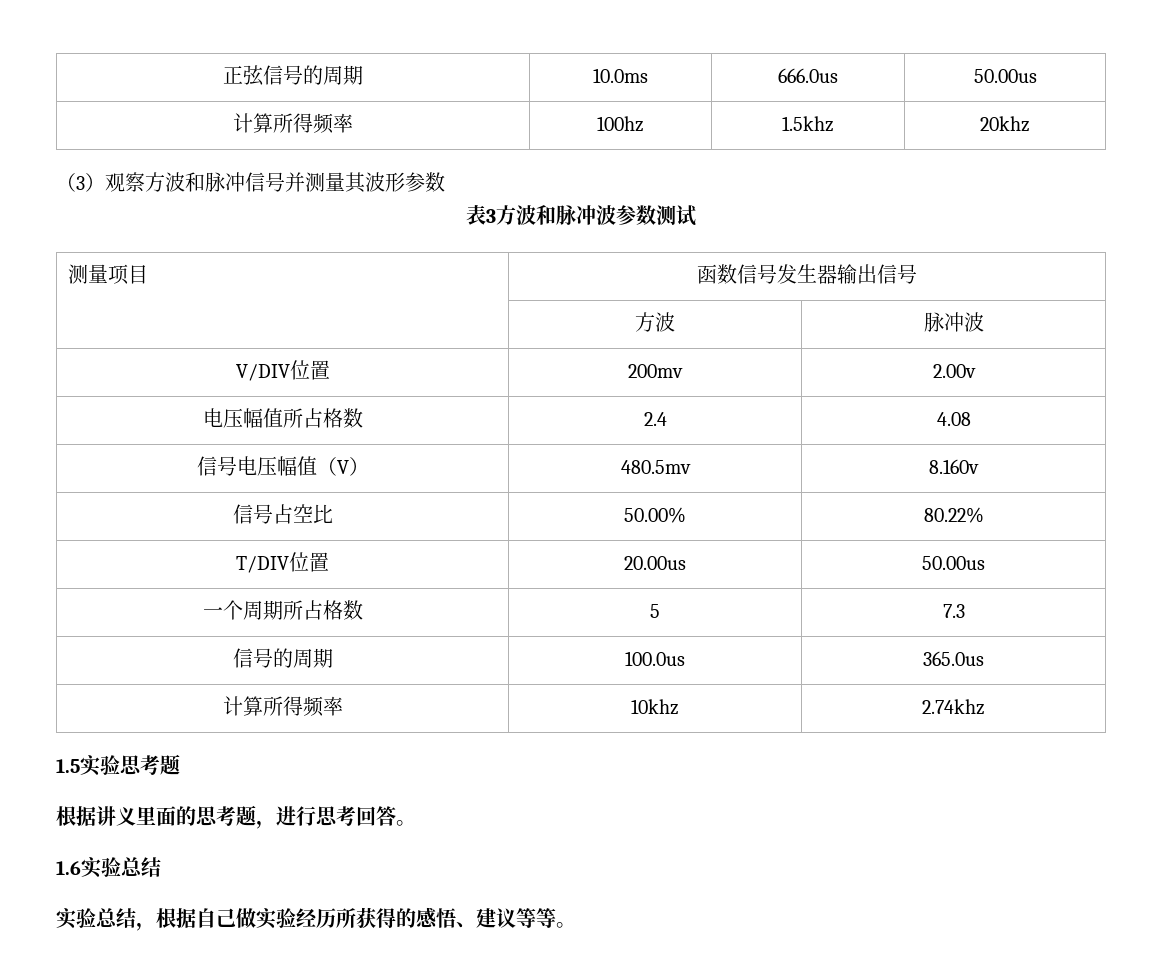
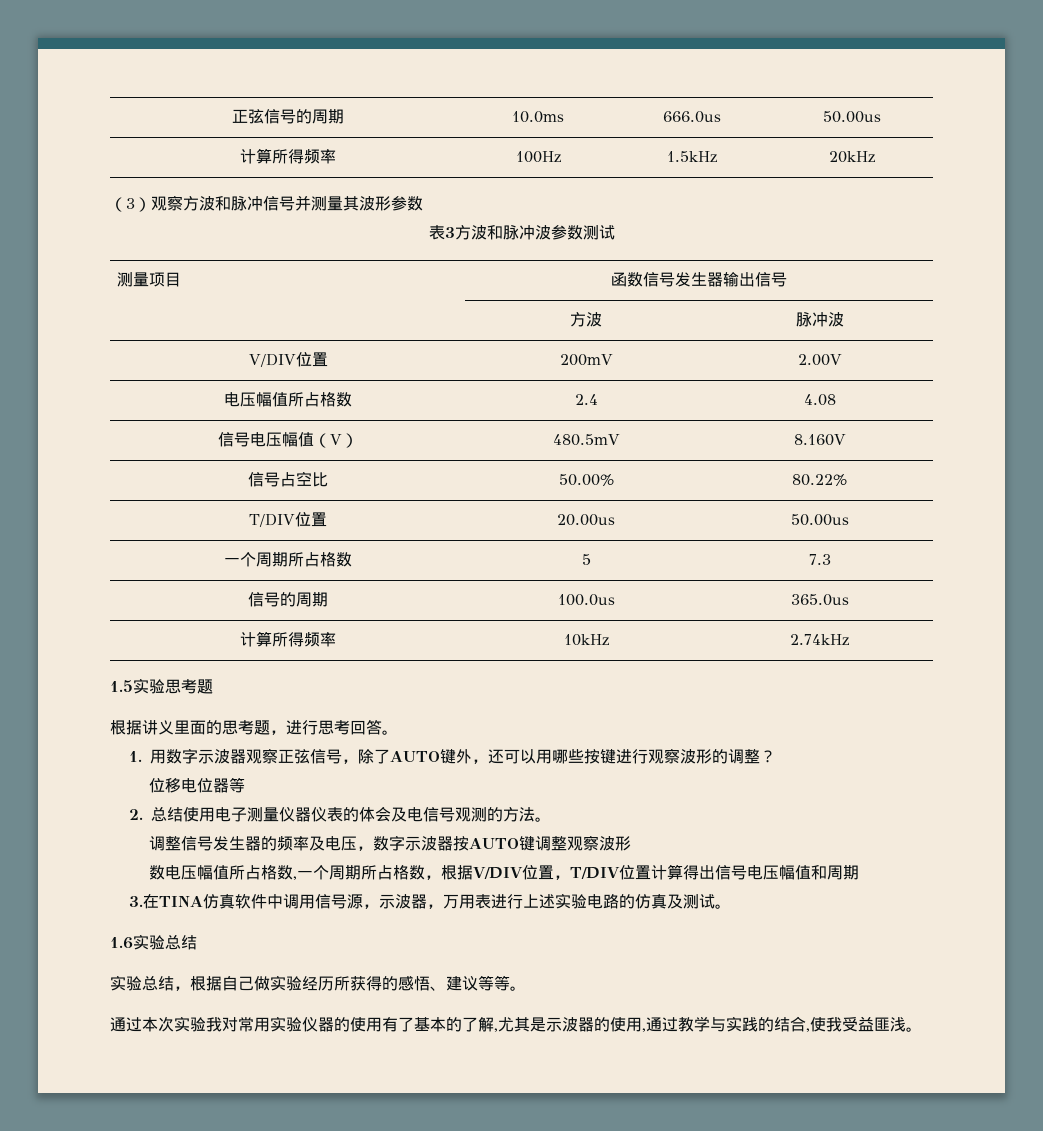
[597,116,644,132] [782,116,834,132] [980,116,1030,132] 100hz | 1.5khz | 20khz -> [515,151,561,163] [666,151,717,163] [829,151,875,163] 100Hz | 1.5kHz | 20kHz
[628,364,683,378] [932,364,976,378] 200mv | 2.00v -> [559,354,613,366] [797,354,842,366] 200mV | 2.00V
[620,460,691,474] [929,459,979,474] 480.5mv | 8.160v -> [552,434,620,446] [793,434,846,446] 480.5mV | 8.160V
[631,699,679,715] [922,699,985,715] 10khz | 2.74khz -> [563,634,609,646] [790,634,849,646] 10kHz | 2.74kHz
(416, 823) none -> [129,748,777,764] [148,777,245,793] [129,806,552,822] [148,835,631,851] [148,864,859,880] [129,893,732,909] // 1.用数字示波器观察正弦信号，除了AUTO键外，还可以用哪些按键进行观察波形的调整？ // 位移电位器等 // 2.总结使用电子测量仪器仪表的体会及电信号观测的方法。 // 调整信号发生器的频率及电压，数字示波器按AUTO键调整观察波形 // 数电压幅值所占格数,一个周期所占格数，根据V/DIV位置，T/DIV位置计算得出信号电压幅值和周期 // 3.在TINA仿真软件中调用信号源，示波器，万用表进行上述实验电路的仿真及测试。
(576, 925) none -> [110,1016,922,1032] // 通过本次实验我对常用实验仪器的使用有了基本的了解,尤其是示波器的使用,通过教学与实践的结合,使我受益匪浅。

